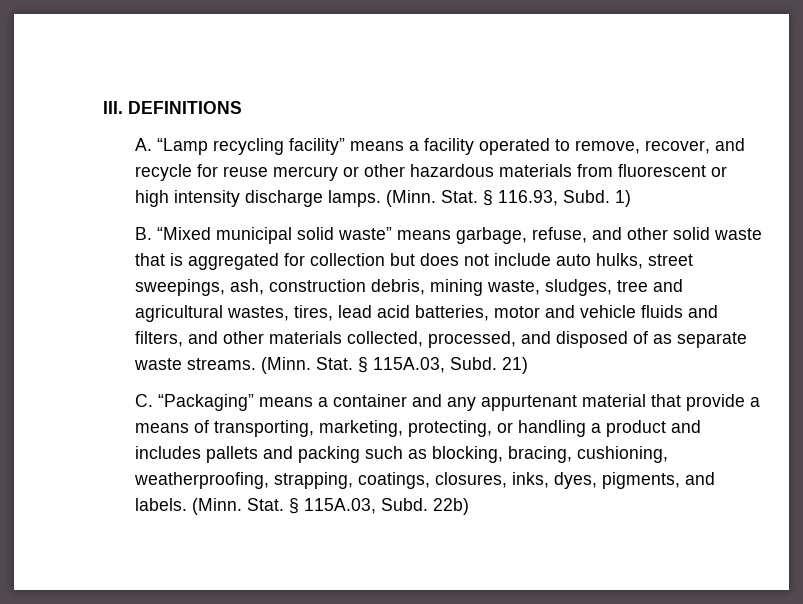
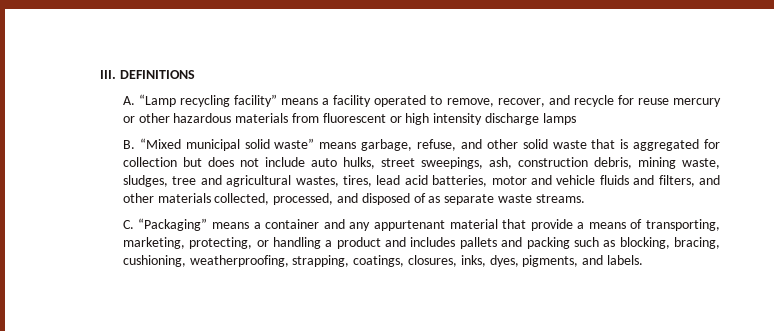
[327,190,631,207] lamps. (Minn. Stat. § 116.93, Subd. 1) -> [542,113,576,125] lamps
[260,357,528,374] (Minn. Stat. § 115A.03, Subd. 21) -> (585, 198) none
[191,498,469,515] (Minn. Stat. § 115A.03, Subd. 22b) -> (643, 260) none

